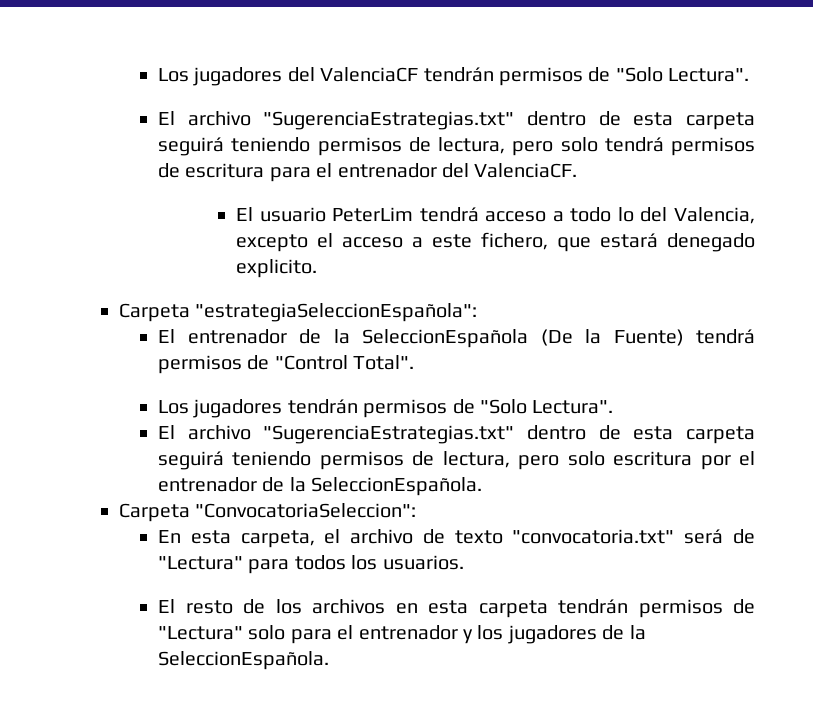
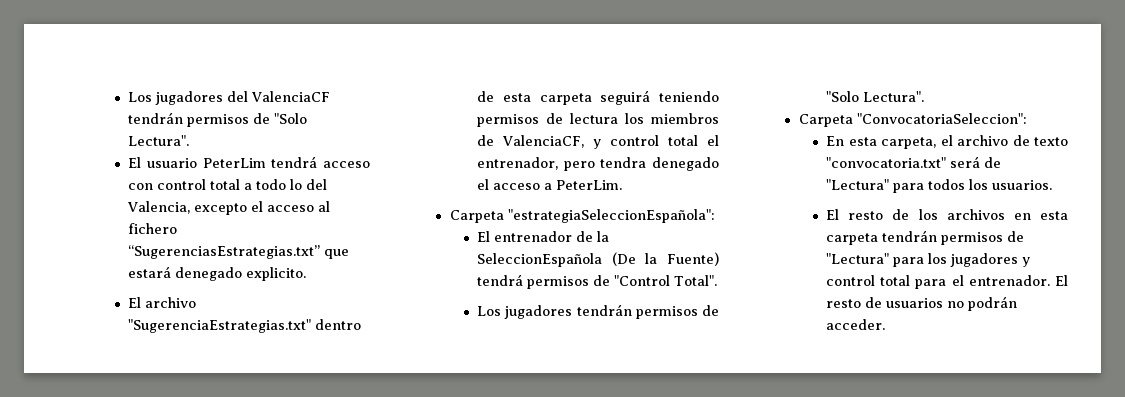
(750, 75) none -> [128,156,370,168] [128,179,328,190] [127,201,331,215] [128,223,178,234] [128,245,350,259] [128,266,307,281] // El usuario PeterLim tendrá acceso con control total a todo lo del Valencia, excepto el acceso al fichero “SugerenciasEstrategias.txt” que estará denegado explicito.
[438,137,755,156] [158,163,578,182] [236,207,755,224] [236,232,755,252] [236,259,318,278] lectura, pero solo tendrá permisos de escritura para el entrenador del ValenciaCF. // El usuario PeterLim tendrá acceso a todo lo del Valencia, excepto el acceso a este fichero, que estará denegado explicito. -> [570,113,719,124] [477,135,719,149] [477,157,719,171] [477,179,623,190] lectura los miembros de ValenciaCF, y control total el entrenador, pero tendra denegado el acceso a PeterLim.
[158,425,755,444] [158,451,756,470] [158,477,483,496] // El archivo "SugerenciaEstrategias.txt" dentro de esta carpeta seguirá teniendo permisos de lectura, pero solo escritura por el entrenador de la SeleccionEspañola. -> (925, 96) none
[248,625,646,644] [158,651,330,670] solo para el entrenador y los jugadores de la SeleccionEspañola. -> [893,253,1031,267] [826,275,1068,289] [826,296,1018,311] [826,319,886,330] para los jugadores y control total para el entrenador. El resto de usuarios no podrán acceder.

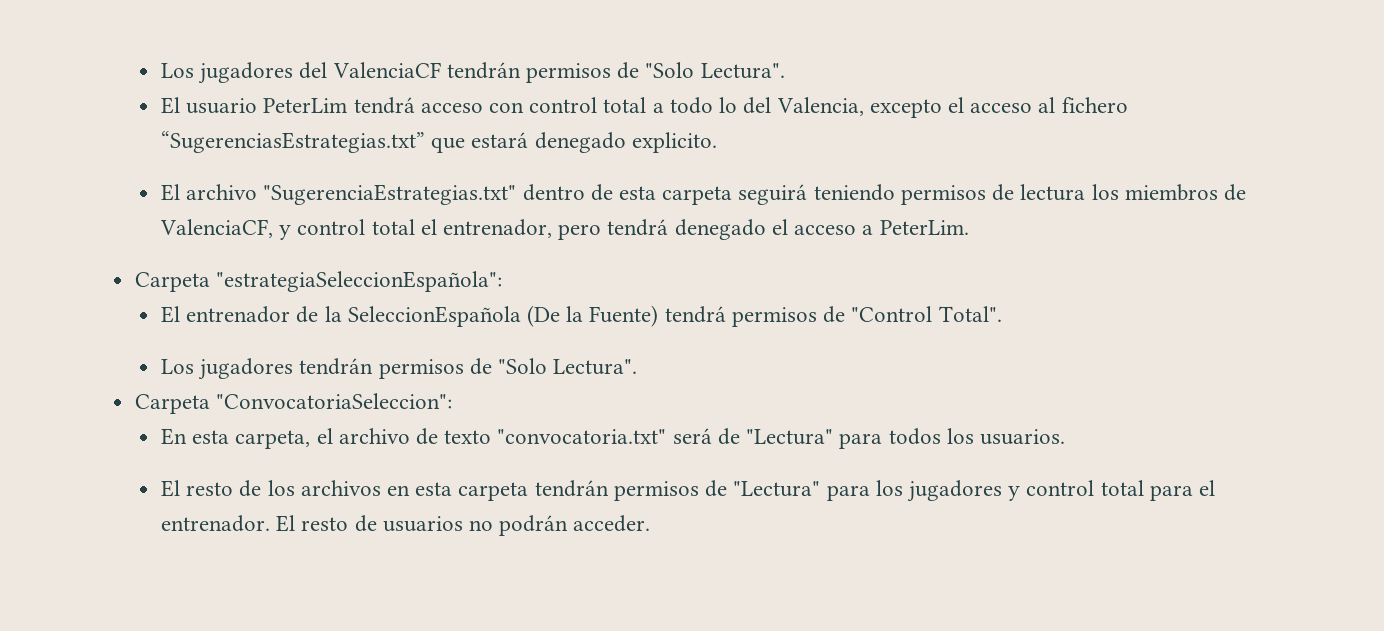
[600,157,647,168] tendra -> [607,219,669,236] tendrá

